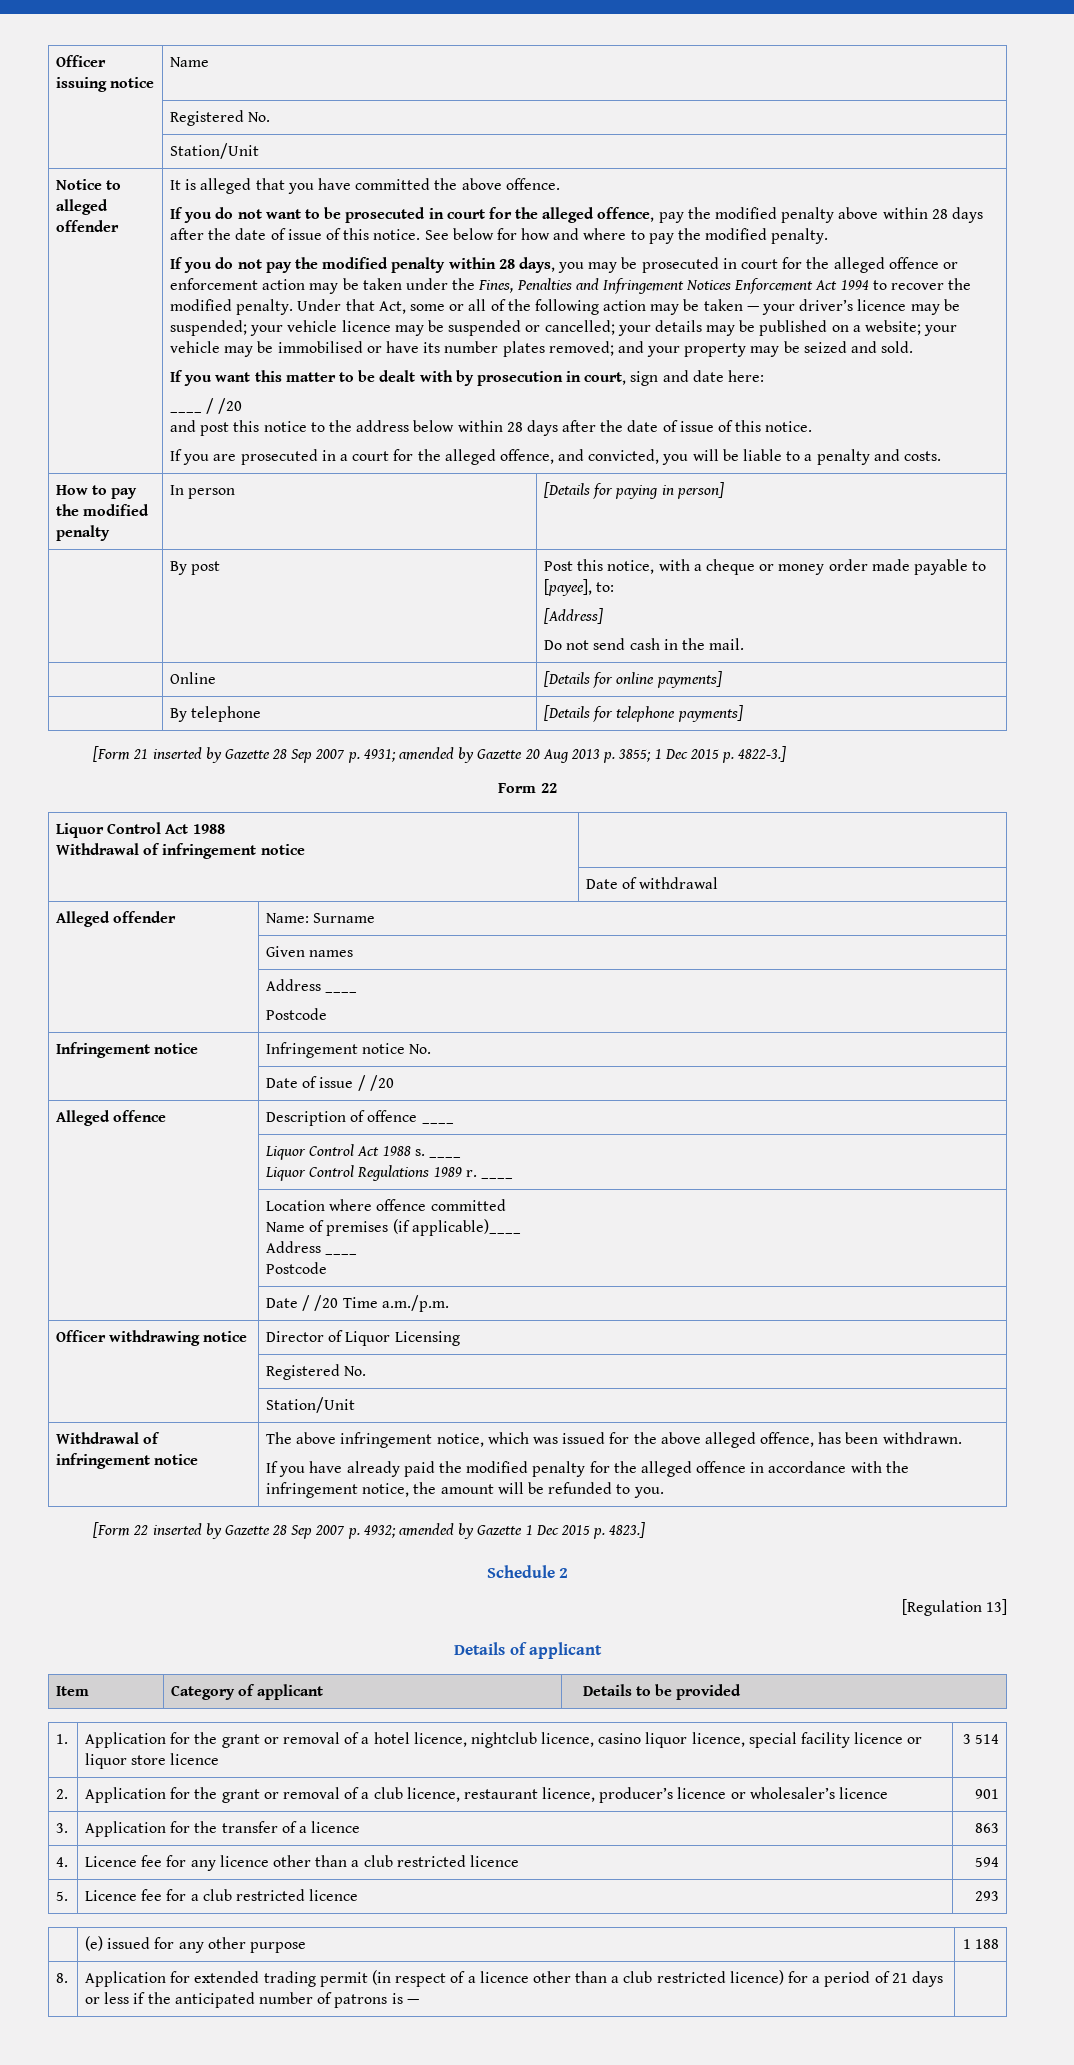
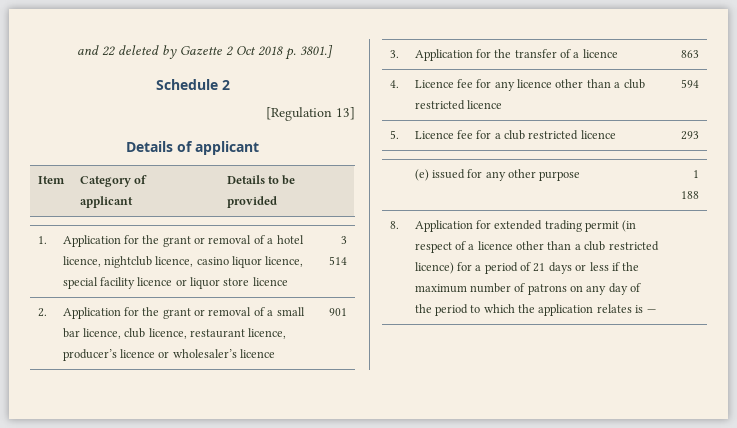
[56,55,107,67] [56,77,155,92] [170,57,210,67] [170,110,271,126] [170,143,260,159] [56,179,122,190] [56,199,109,215] [56,220,120,232] [170,178,560,194] [170,207,983,223] [170,228,829,244] [170,257,958,273] [170,278,972,294] [170,299,960,315] [170,320,958,336] [170,341,914,357] [170,370,765,386] [170,398,243,414] [170,420,813,436] [170,449,941,465] [56,485,138,499] [56,504,150,516] [56,525,111,541] [170,485,236,499] [544,482,724,499] [170,561,221,575] [544,559,987,575] [544,579,615,596] [544,608,604,624] [544,638,745,650] [170,672,217,684] [544,671,722,688] [170,706,262,722] [544,705,743,722] [93,746,787,763] [498,783,557,793] [56,822,225,838] [56,843,305,859] [586,877,719,889] [56,911,177,927] [266,913,376,923] [266,946,354,957] [266,979,322,991] [325,991,358,993] [266,1008,328,1020] [56,1042,199,1058] [266,1042,432,1058] [266,1075,394,1091] [56,1110,167,1126] [266,1110,418,1126] [421,1122,454,1124] [265,1144,425,1160] [428,1156,461,1158] [265,1165,477,1181] [480,1177,513,1179] [266,1199,506,1211] [266,1219,521,1236] [266,1241,322,1253] [325,1253,358,1255] [266,1262,328,1274] [266,1295,449,1312] [56,1330,248,1346] [266,1330,460,1346] [266,1364,367,1380] [266,1397,356,1413] [56,1432,161,1444] [56,1453,199,1469] [266,1432,962,1448] [266,1461,909,1477] [266,1482,664,1498] [93,1522,646,1539] Officer issuing notice | Name // | Registered No. // | Station/Unit // Notice to alleged offender | It is alleged that you have committed the above offence. // If you do not want to be prosecuted in court for the alleged offence, pay the modified penalty above within 28 days after the date of issue of this notice. See below for how and where to pay the modified penalty. // If you do not pay the modified penalty within 28 days, you may be prosecuted in court for the alleged offence or enforcement action may be taken under the Fines, Penalties and Infringement Notices Enforcement Act 1994 to recover the modified penalty. Under that Act, some or all of the following action may be taken — your driver’s licence may be suspended; your vehicle licence may be suspended or cancelled; your details may be published on a website; your vehicle may be immobilised or have its number plates removed; and your property may be seized and sold. // If you want this matter to be dealt with by prosecution in court, sign and date here: // ____ / /20 // and post this notice to the address below within 28 days after the date of issue of this notice. // If you are prosecuted in a court for the alleged offence, and convicted, you will be liable to a penalty and costs. // How to pay the modified penalty | In person | [Details for paying in person] // | By post | Post this notice, with a cheque or money order made payable to [payee], to: // [Address] // Do not send cash in the mail. // | Online | [Details for online payments] // | By telephone | [Details for telephone payments] // [Form 21 inserted by Gazette 28 Sep 2007 p. 4931; amended by Gazette 20 Aug 2013 p. 3855; 1 Dec 2015 p. 4822-3.] // Form 22 // Liquor Control Act 1988 // Withdrawal of infringement notice | // | Date of withdrawal // Alleged offender | Name: Surname // | Given names // | Address ____ // Postcode // Infringement notice | Infringement notice No. // | Date of issue / /20 // Alleged offence | Description of offence ____ // | Liquor Control Act 1988 s. ____ // Liquor Control Regulations 1989 r. ____ // | Location where offence committed // Name of premises (if applicable)____ // Address ____ // Postcode // | Date / /20 Time a.m./p.m. // Officer withdrawing notice | Director of Liquor Licensing // | Registered No. // | Station/Unit // Withdrawal of infringement notice | The above infringement notice, which was issued for the above alleged offence, has been withdrawn. // If you have already paid the modified penalty for the alleged offence in accordance with the infringement notice, the amount will be refunded to you. // [Form 22 inserted by Gazette 28 Sep 2007 p. 4932; amended by Gazette 1 Dec 2015 p. 4823.] -> [76,45,333,60] and 22 deleted by Gazette 2 Oct 2018 p. 3801.]
(370, 1795) none -> [276,307,305,316] [62,328,121,339] small bar licence,
[174,1992,255,2008] anticipated -> [414,284,467,293] maximum
(388, 2001) none -> [570,283,642,295] [414,304,632,316] on any day of the period to which the application relates

